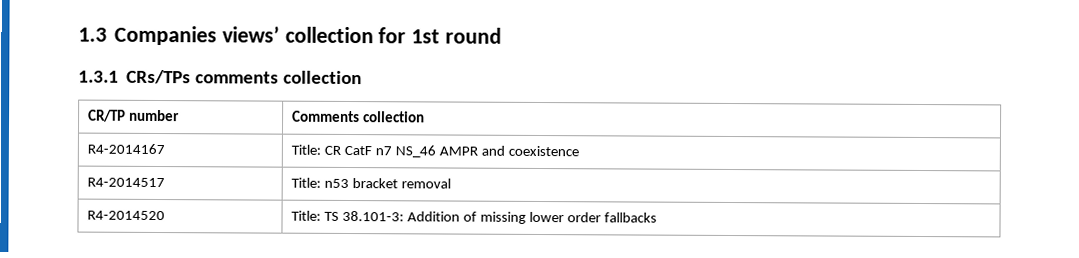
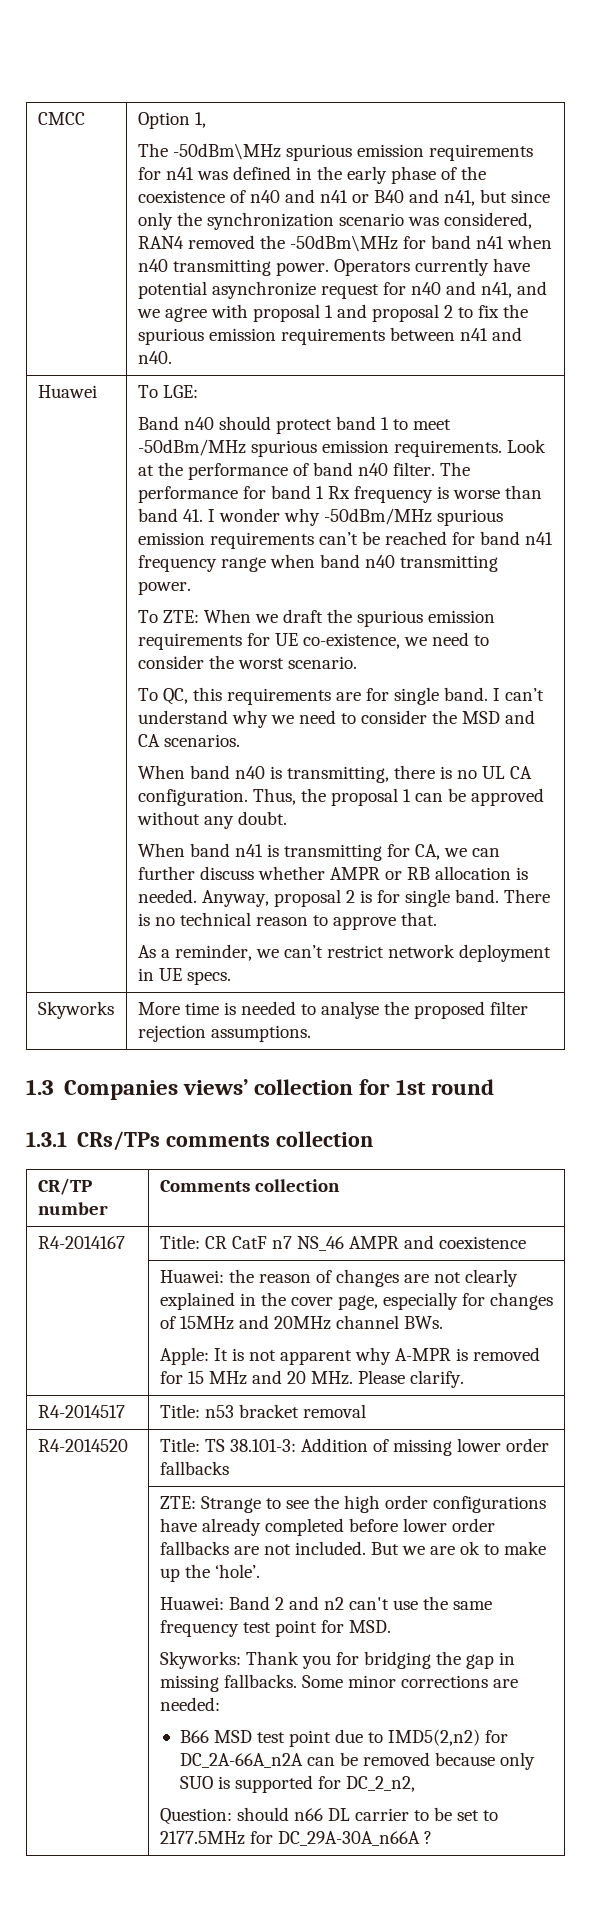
(78, 34) none -> [37,112,85,125] [137,112,206,129] [137,143,533,161] [137,166,486,184] [137,189,550,206] [137,212,532,230] [137,235,552,252] [137,258,530,276] [137,281,547,299] [136,304,528,322] [137,327,522,345] [137,351,172,364] [37,385,97,398] [137,385,198,398] [137,416,451,434] [137,439,546,457] [137,462,470,480] [137,485,542,503] [137,508,503,526] [137,531,553,549] [137,554,498,572] [137,581,191,595] [137,609,495,627] [137,632,489,650] [137,655,357,669] [137,687,544,705] [137,710,535,728] [137,734,240,747] [137,765,532,783] [137,788,544,806] [136,811,287,829] [137,843,500,861] [137,866,528,880] [137,889,550,907] [137,912,437,930] [137,944,551,962] [137,968,231,985] [37,1001,114,1019] [137,1001,528,1019] [137,1025,311,1042] CMCC | Option 1, // The -50dBm\MHz spurious emission requirements for n41 was defined in the early phase of the coexistence of n40 and n41 or B40 and n41, but since only the synchronization scenario was considered, RAN4 removed the -50dBm\MHz for band n41 when n40 transmitting power. Operators currently have potential asynchronize request for n40 and n41, and we agree with proposal 1 and proposal 2 to fix the spurious emission requirements between n41 and n40. // Huawei | To LGE: // Band n40 should protect band 1 to meet -50dBm/MHz spurious emission requirements. Look at the performance of band n40 filter. The performance for band 1 Rx frequency is worse than band 41. I wonder why -50dBm/MHz spurious emission requirements can’t be reached for band n41 frequency range when band n40 transmitting power. // To ZTE: When we draft the spurious emission requirements for UE co-existence, we need to consider the worst scenario. // To QC, this requirements are for single band. I can’t understand why we need to consider the MSD and CA scenarios. // When band n40 is transmitting, there is no UL CA configuration. Thus, the proposal 1 can be approved without any doubt. // When band n41 is transmitting for CA, we can further discuss whether AMPR or RB allocation is needed. Anyway, proposal 2 is for single band. There is no technical reason to approve that. // As a reminder, we can’t restrict network deployment in UE specs. // Skyworks | More time is needed to analyse the proposed filter rejection assumptions. //
(579, 151) none -> [159,1269,518,1287] [159,1292,553,1310] [159,1315,443,1330] [159,1347,540,1365] [159,1370,464,1388] // | Huawei: the reason of changes are not clearly explained in the cover page, especially for changes of 15MHz and 20MHz channel BWs. // Apple: It is not apparent why A-MPR is removed for 15 MHz and 20 MHz. Please clarify.
(657, 217) none -> [159,1495,546,1513] [159,1518,495,1536] [159,1541,546,1555] [159,1564,260,1582] [159,1596,492,1610] [159,1620,391,1637] [159,1651,515,1669] [159,1674,518,1692] [159,1697,220,1711] [180,1729,509,1747] [180,1752,536,1770] [180,1775,416,1793] [159,1807,498,1825] [159,1831,432,1846] // | ZTE: Strange to see the high order configurations have already completed before lower order fallbacks are not included. But we are ok to make up the ‘hole’. // Huawei: Band 2 and n2 can't use the same frequency test point for MSD. // Skyworks: Thank you for bridging the gap in missing fallbacks. Some minor corrections are needed: // B66 MSD test point due to IMD5(2,n2) for DC_2A-66A_n2A can be removed because only SUO is supported for DC_2_n2, // Question: should n66 DL carrier to be set to 2177.5MHz for DC_29A-30A_n66A ?

